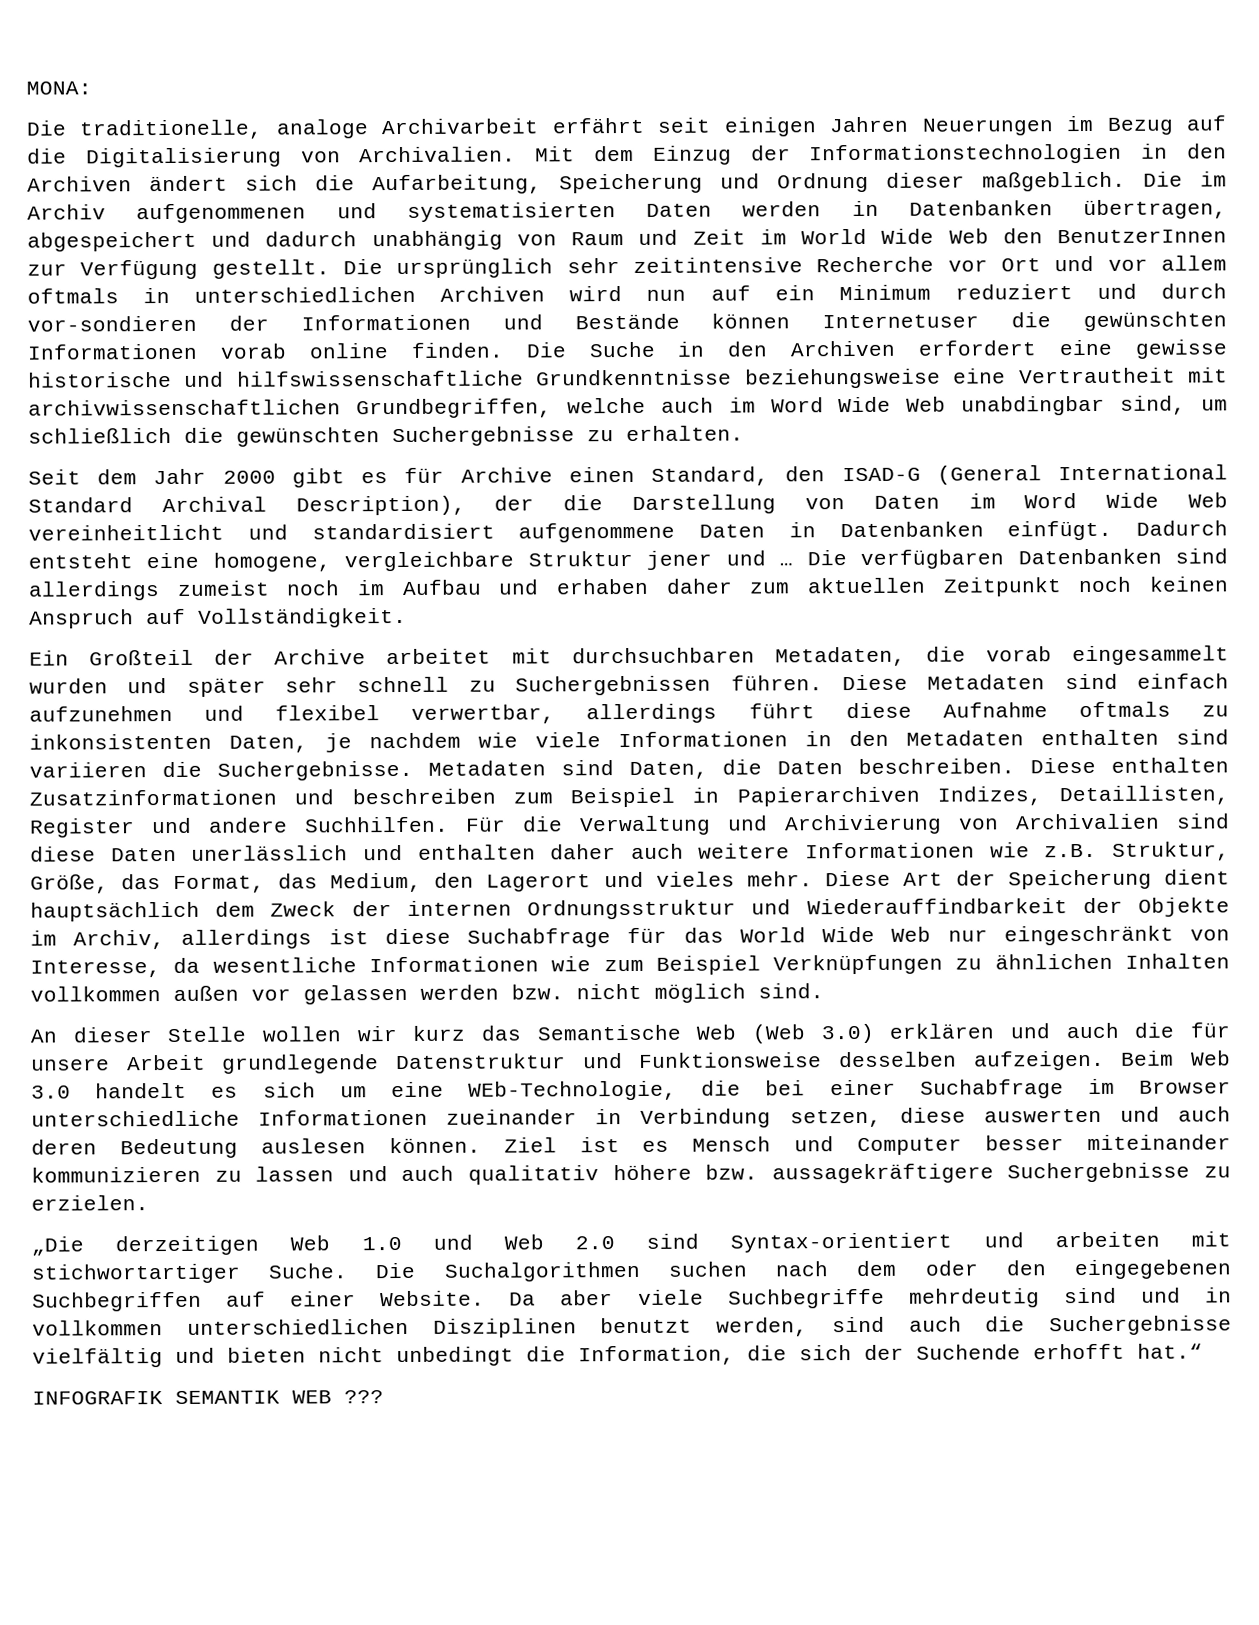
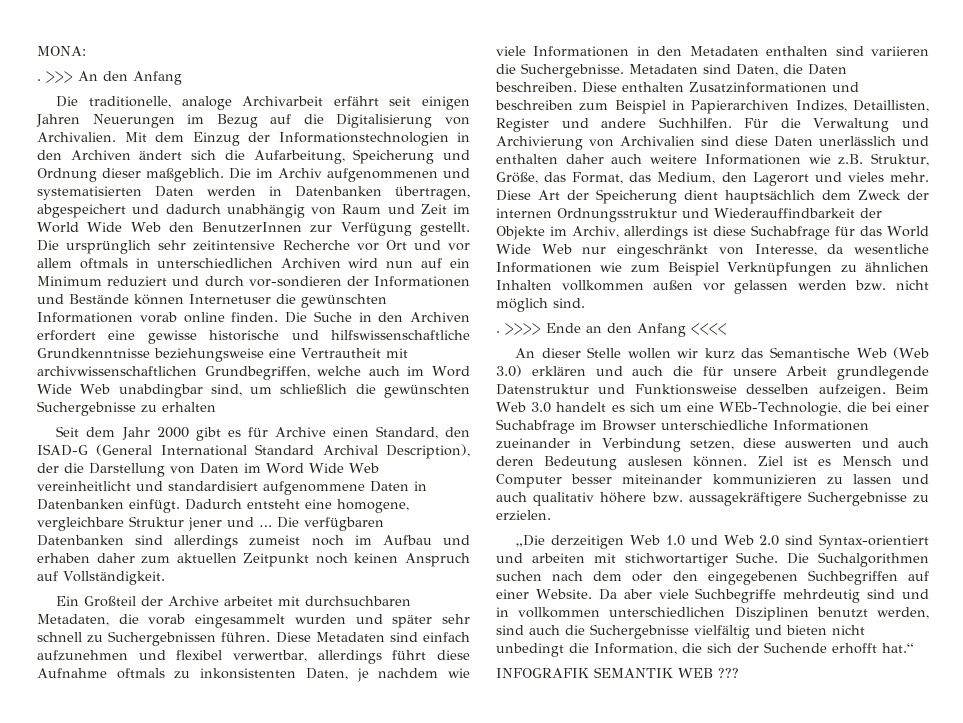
(92, 88) none -> [37,71,182,85] // . >>> An den Anfang
[626,425,744,442] erhalten. -> [162,402,216,412] erhalten
(824, 991) none -> [496,323,727,337] // . >>>> Ende an den Anfang <<<<

